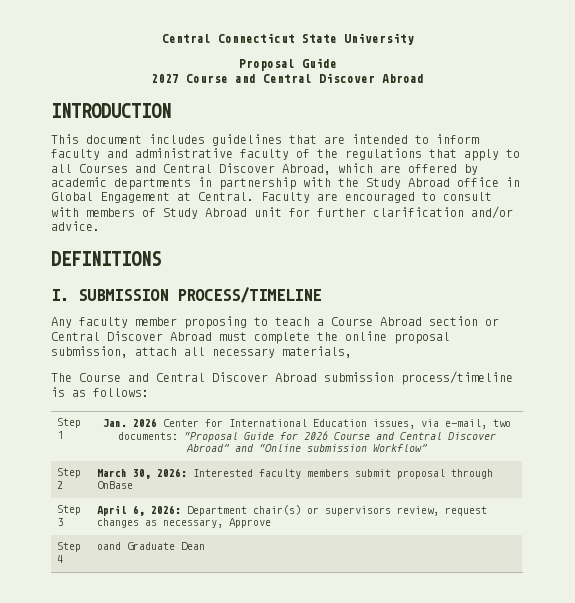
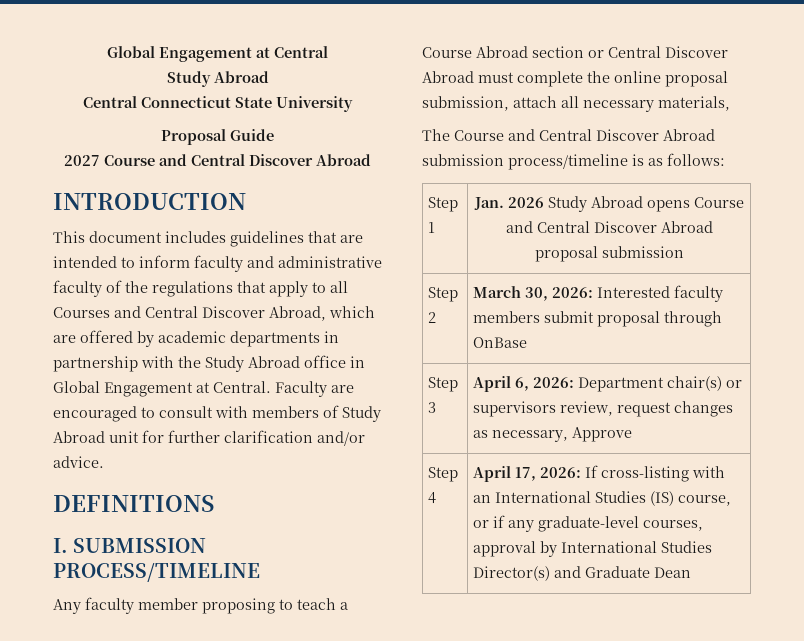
(161, 38) none -> [107,46,328,62] [166,71,269,87] Global Engagement at Central // Study Abroad //
[163,419,511,429] [117,431,496,442] [186,444,428,452] Center for International Education issues, via e-mail, two documents: “Proposal Guide for 2026 Course and Central Discover Abroad” and “Online submission Workflow” -> [547,196,744,212] [505,221,713,233] [534,246,684,262] Study Abroad opens Course and Central Discover Abroad proposal submission
[96,542,121,550] oand -> [473,465,726,482] [473,491,732,506] [473,515,704,532] [473,541,713,557] [473,566,582,581] April 17, 2026: If cross-listing with an International Studies (IS) course, or if any graduate-level courses, approval by International Studies Director(s) and

